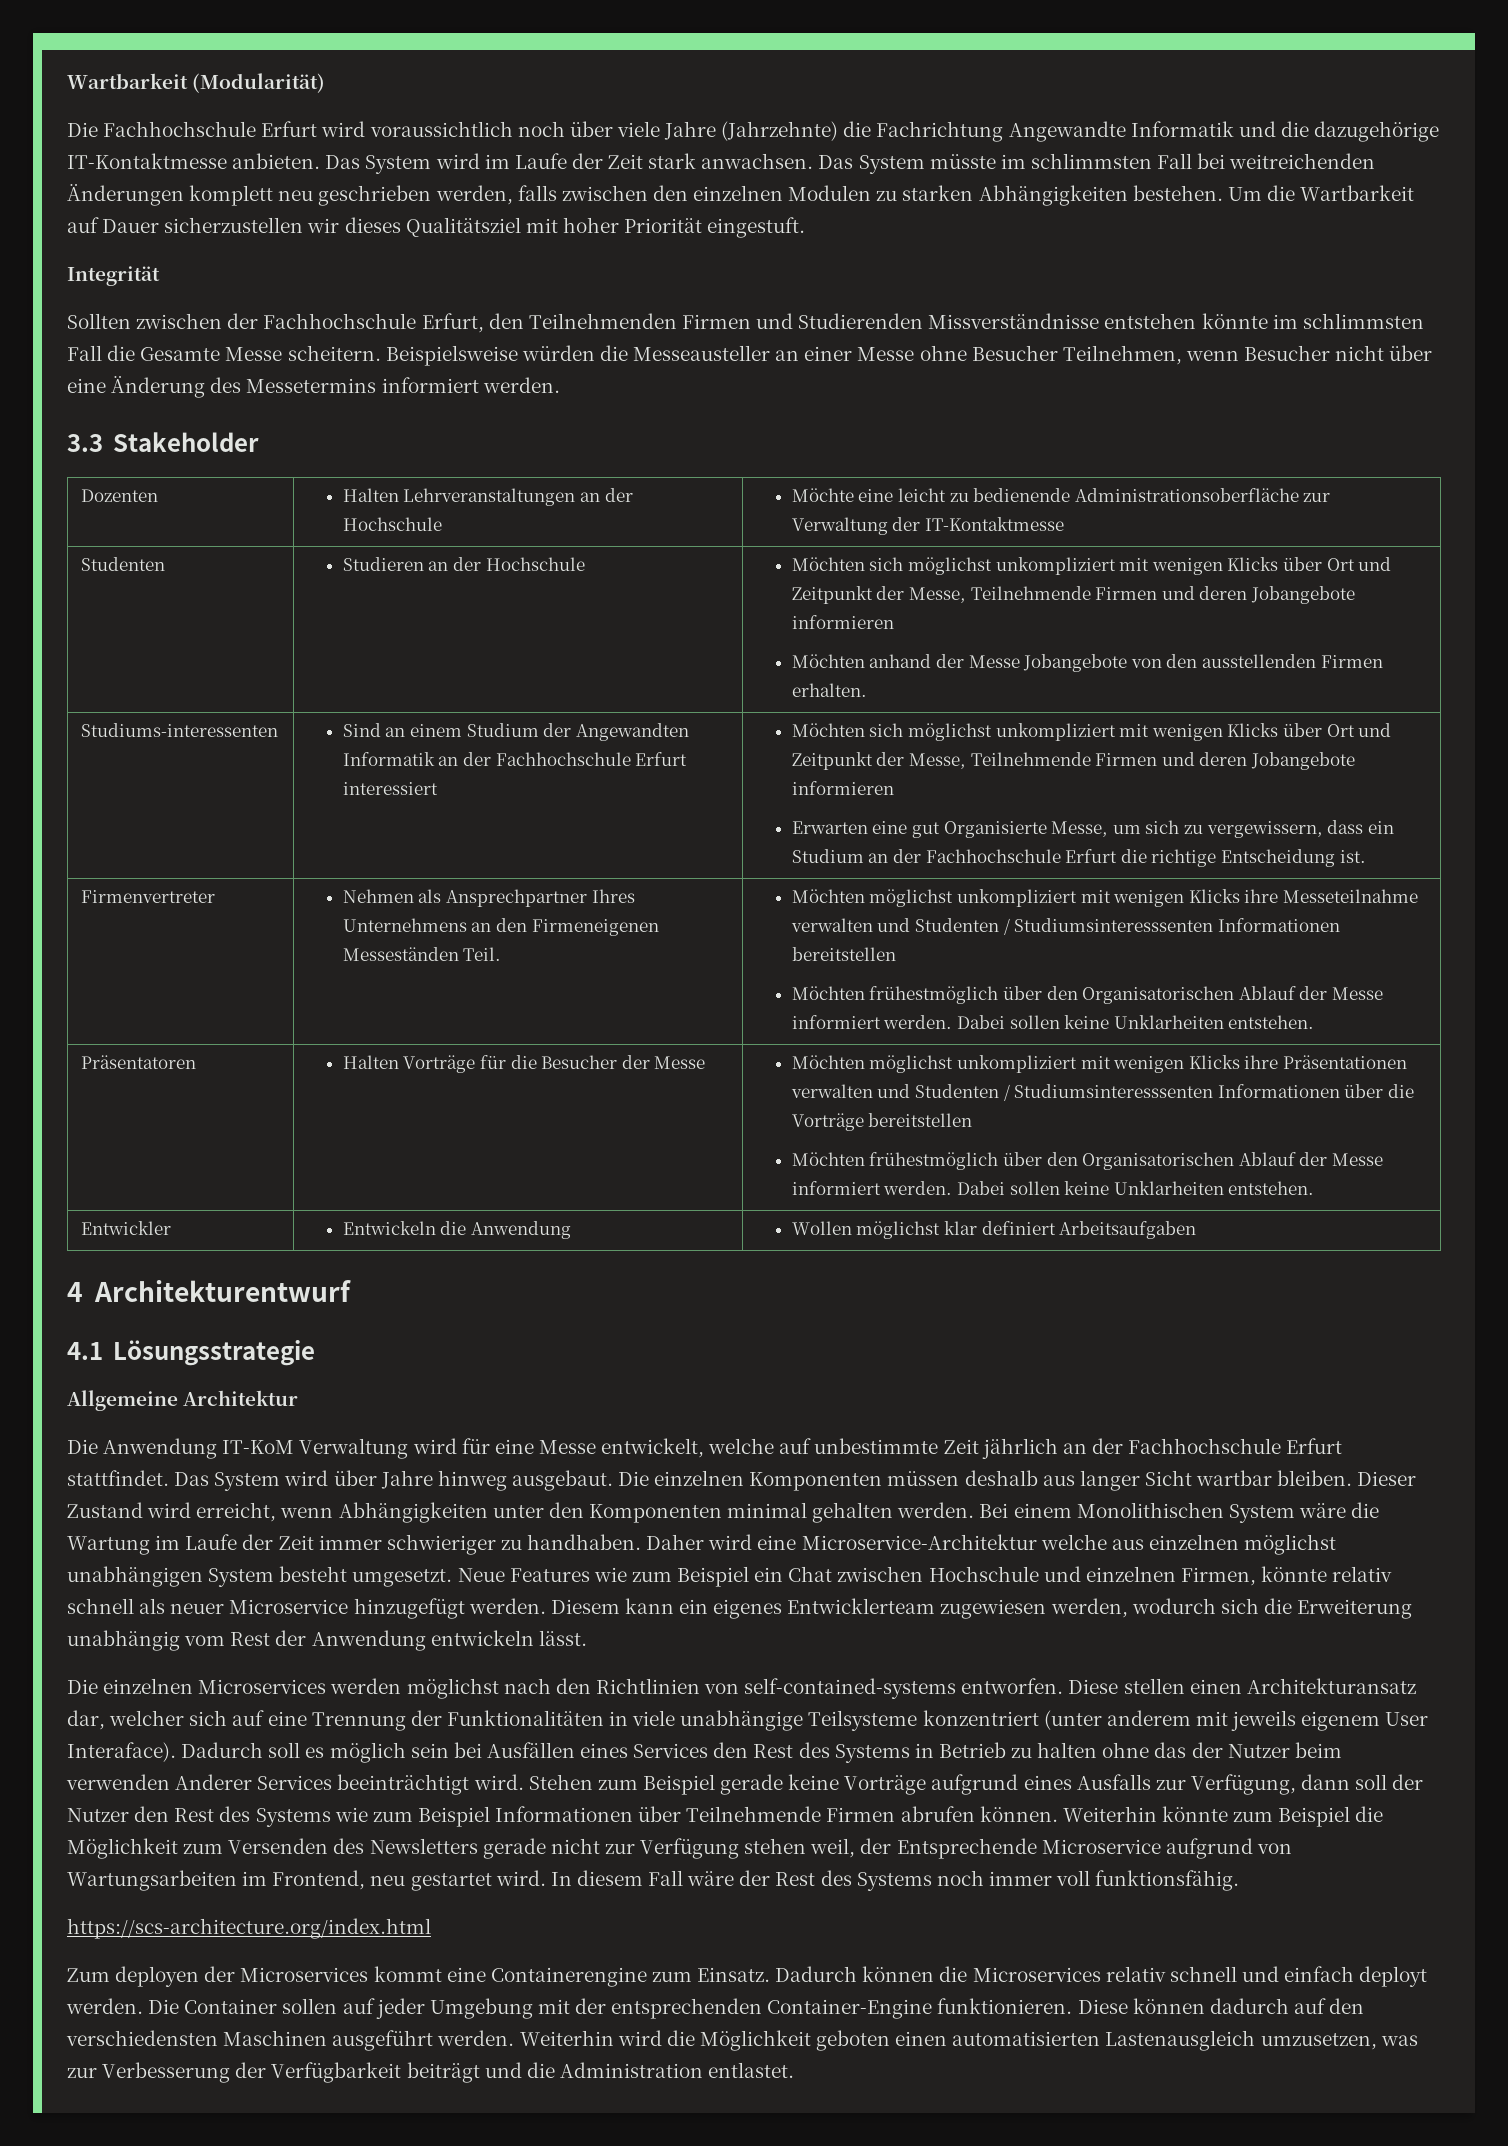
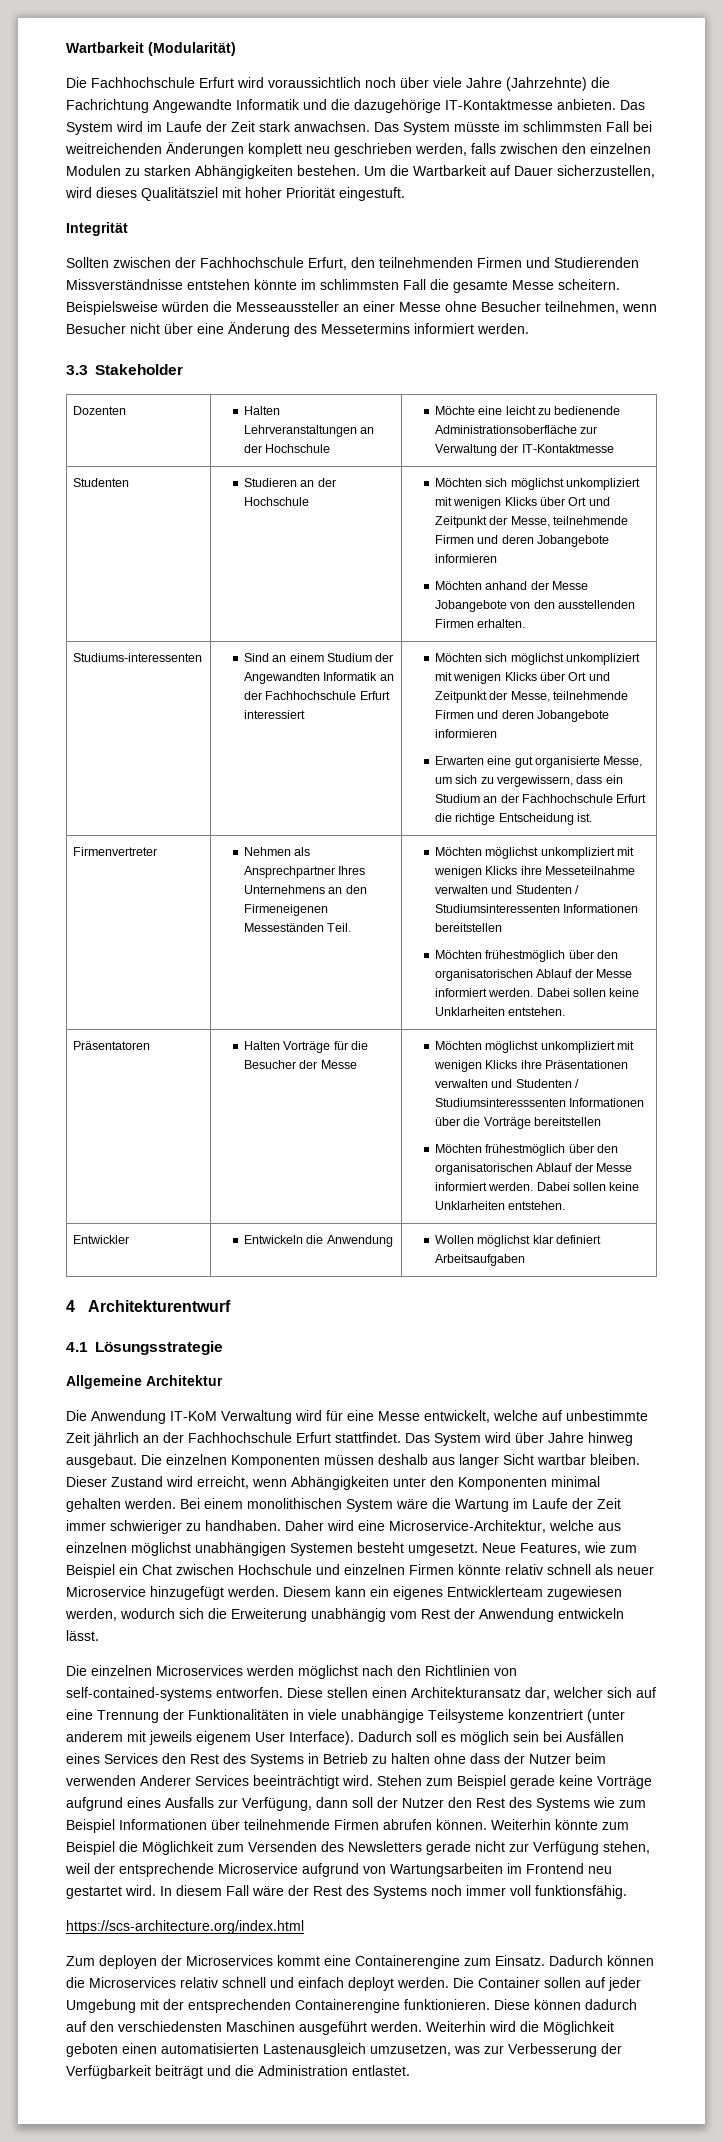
[164,217,340,233] sicherzustellen wir -> [557,165,655,178] [65,187,92,198] sicherzustellen, wird
[528,313,677,329] Teilnehmenden -> [379,257,473,268] teilnehmenden
[140,347,221,361] Gesamte -> [453,280,508,293] gesamte
[633,345,771,361] Messeausteller -> [236,301,339,312] Messeaussteller
[1062,345,1182,365] Teilnehmen, -> [545,301,619,314] teilnehmen,
[970,586,1091,600] Teilnehmende -> [552,516,628,525] teilnehmende
[970,752,1091,766] Teilnehmende -> [552,691,628,700] teilnehmende
[943,821,1047,838] Organisierte -> [534,756,600,768] organisierte
[1014,918,1214,932] Studiumsinteresssenten -> [434,904,560,913] Studiumsinteressenten
[1082,986,1235,1004] Organisatorischen -> [434,969,533,981] organisatorischen
[1082,1152,1235,1170] Organisatorischen -> [434,1163,533,1175] organisatorischen
[1076,1502,1224,1518] Monolithischen -> [247,1498,342,1509] monolithischen
[801,1534,1037,1550] Microservice-Architektur -> [389,1520,546,1533] Microservice-Architektur,
[208,1568,275,1587] System -> [290,1543,353,1556] Systemen
[509,1568,590,1582] Features -> [520,1543,581,1555] Features,
[1180,1567,1256,1586] Firmen, -> [409,1564,454,1575] Firmen
[67,1742,176,1762] Interaface). -> [289,1731,354,1745] Interface).
[1154,1742,1187,1758] das -> [470,1753,500,1764] dass
[686,1806,822,1822] Teilnehmende -> [244,1819,330,1830] teilnehmende
[744,1838,1037,1859] stehen weil, der Entsprechende -> [603,1841,650,1854] [65,1863,214,1877] stehen, weil der entsprechende
[272,1870,366,1890] Frontend, -> [526,1863,584,1874] Frontend
[767,1999,933,2019] Container-Engine -> [295,1999,400,2013] Containerengine

